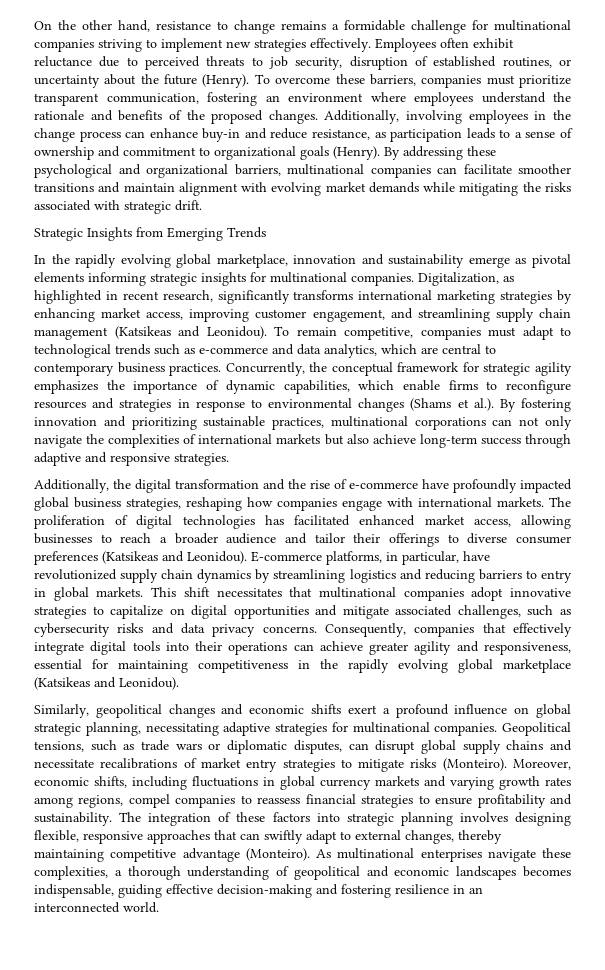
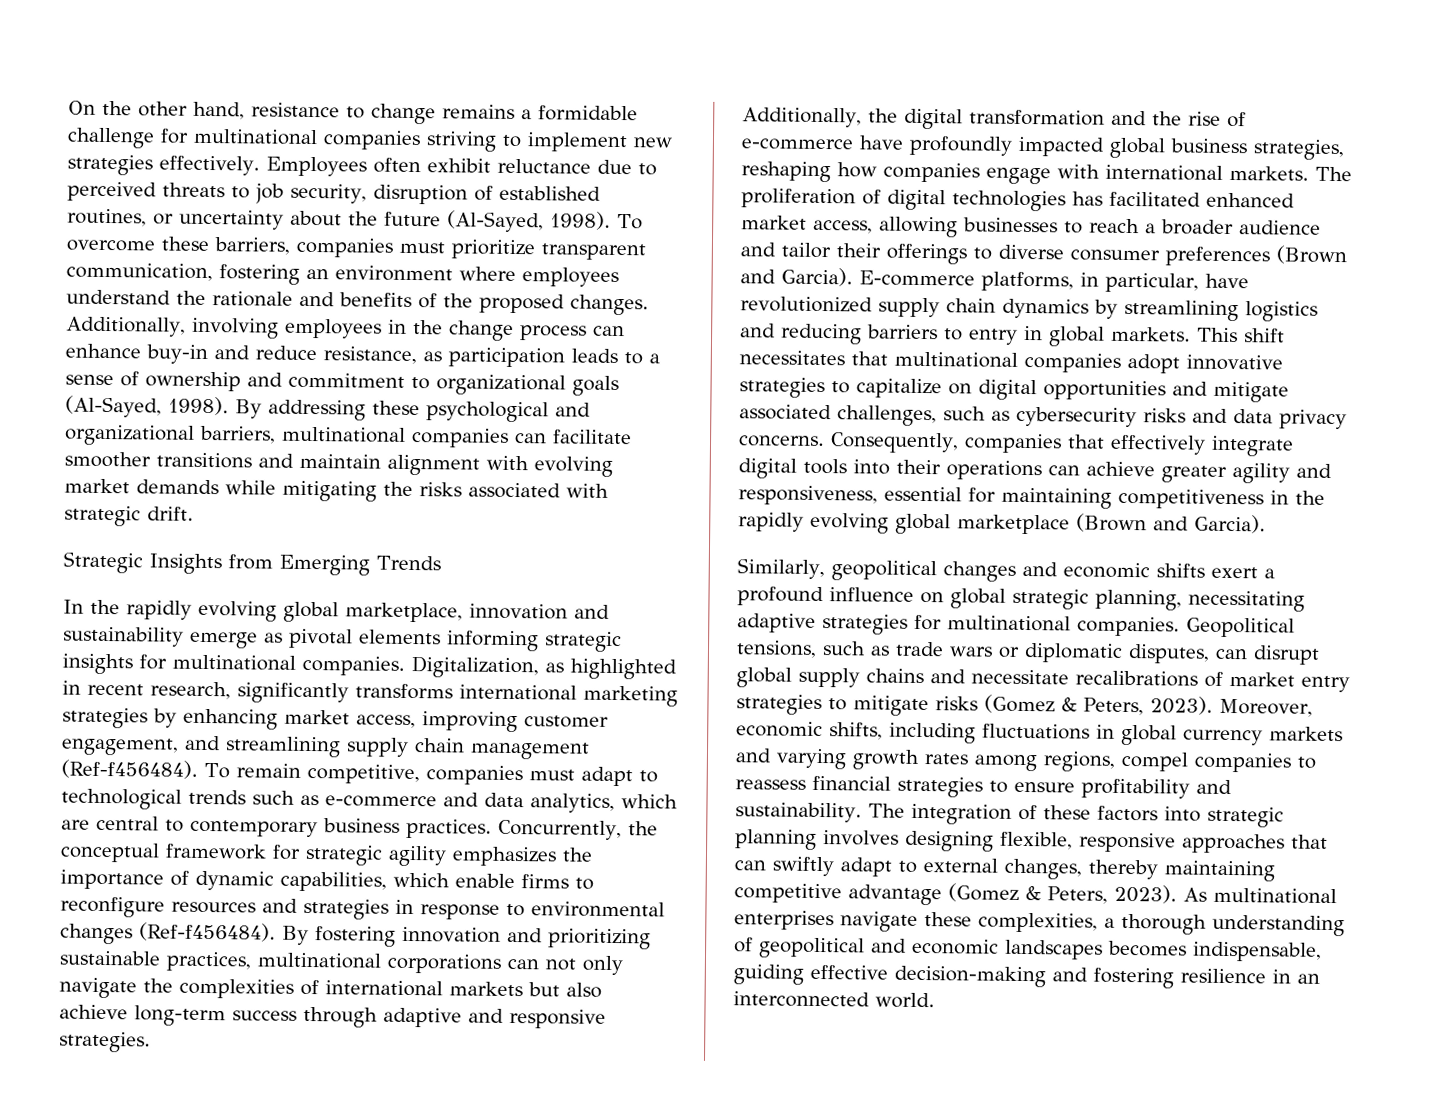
[202,74,250,88] (Henry). -> [447,210,611,233] (Al-Sayed, 1998).
[333,146,380,160] (Henry). -> [65,395,229,418] (Al-Sayed, 1998).
[114,326,267,339] (Katsikeas and Leonidou). -> [61,759,198,779] (Ref-f456484).
[410,398,494,411] (Shams et al.). -> [139,922,276,942] (Ref-f456484).
[102,551,247,564] (Katsikeas and Leonidou). -> [1276,245,1347,265] [740,267,853,287] (Brown and Garcia).
[34,677,179,690] (Katsikeas and Leonidou). -> [1076,513,1266,534] (Brown and Garcia).
[442,758,507,771] (Monteiro). -> [984,694,1213,716] (Gomez & Peters, 2023).
[245,848,310,861] (Monteiro). -> [948,883,1177,904] (Gomez & Peters, 2023).

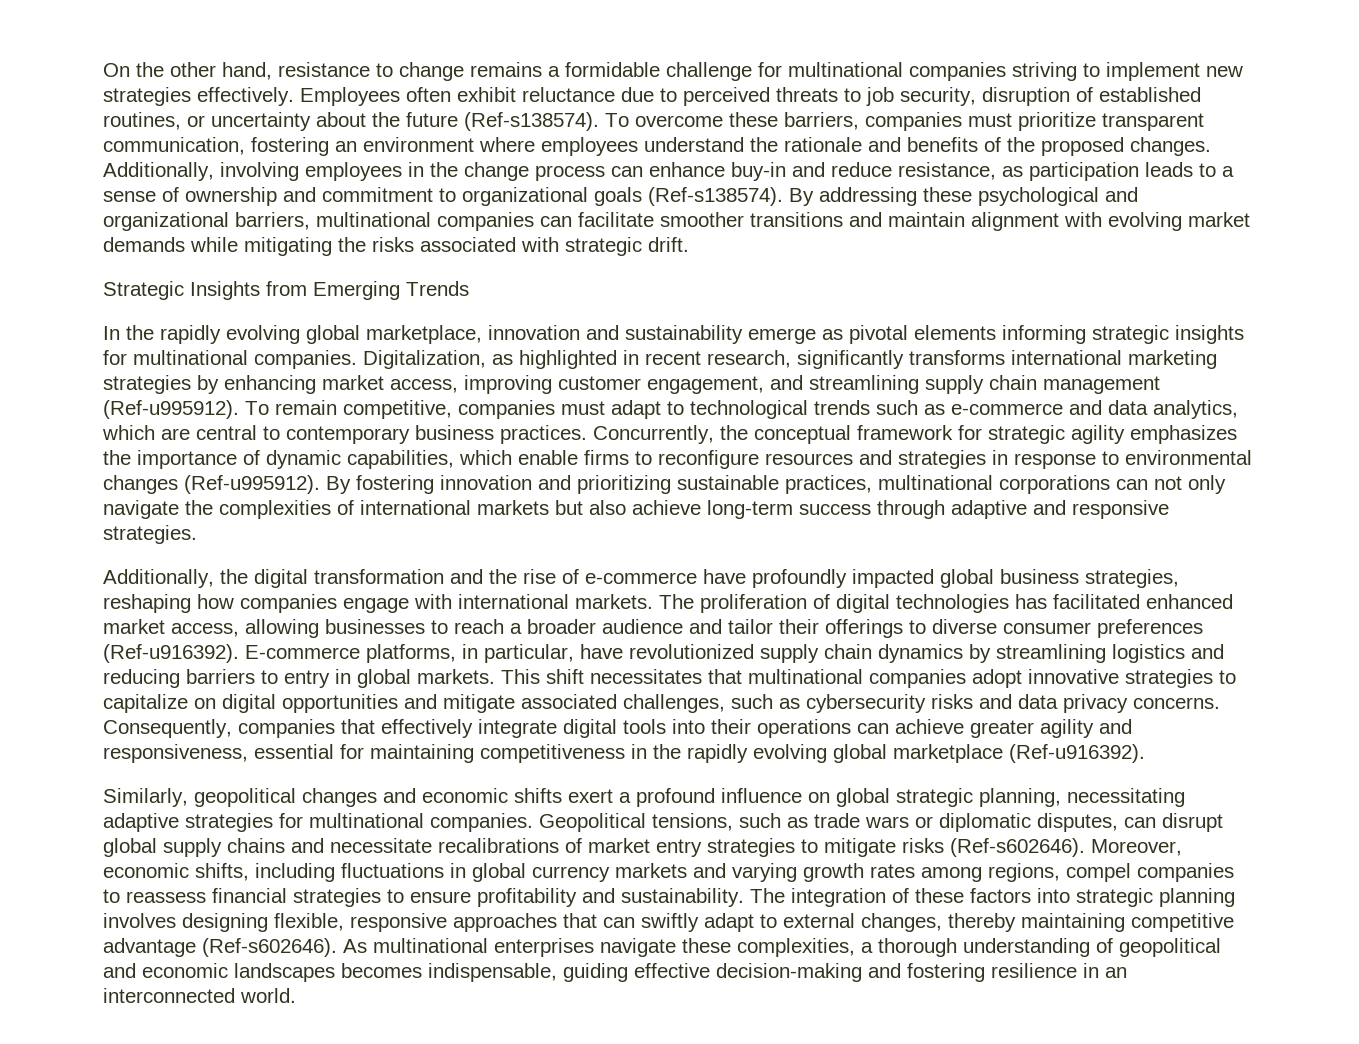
[447,210,611,233] (Al-Sayed, 1998). -> [464,112,599,131] (Ref-s138574).
[65,395,229,418] (Al-Sayed, 1998). -> [648,187,783,206] (Ref-s138574).
[61,759,198,779] (Ref-f456484). -> [103,400,239,419] (Ref-u995912).
[139,922,276,942] (Ref-f456484). -> [184,475,320,494] (Ref-u995912).
[1276,245,1347,265] [740,267,853,287] (Brown and Garcia). -> [103,644,239,663] (Ref-u916392).
[1076,513,1266,534] (Brown and Garcia). -> [1009,744,1145,763] (Ref-u916392).
[984,694,1213,716] (Gomez & Peters, 2023). -> [950,838,1085,857] (Ref-s602646).
[948,883,1177,904] (Gomez & Peters, 2023). -> [202,938,337,957] (Ref-s602646).

